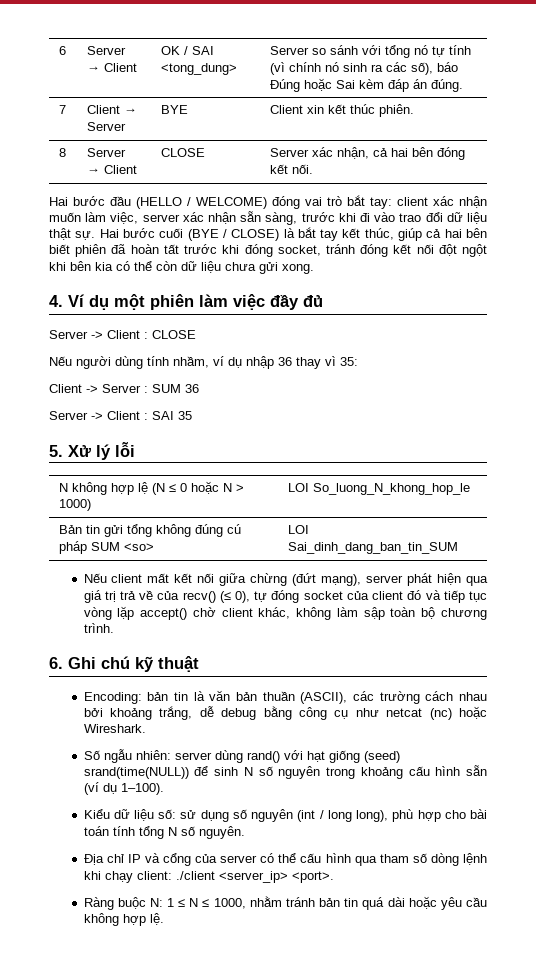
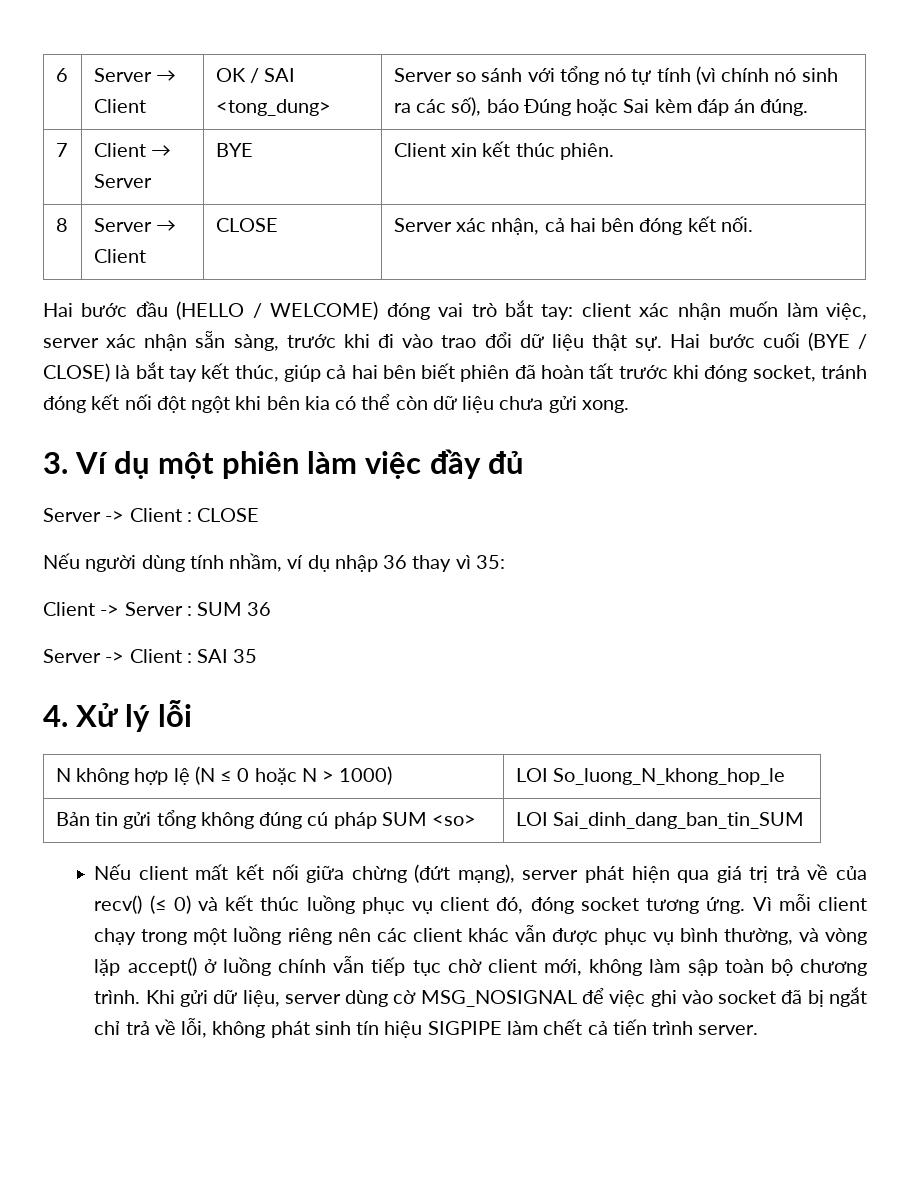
[49,295,63,307] 4. -> [43,452,68,474] 3.
[49,445,63,457] 5. -> [43,705,68,727] 4.
[235,590,487,603] [83,606,188,620] 0), tự đóng socket của client đó và tiếp tục vòng lặp accept() -> [173,894,868,914] [94,925,868,945] [94,956,441,976] 0) và kết thúc luồng phục vụ client đó, đóng socket tương ứng. Vì mỗi client chạy trong một luồng riêng nên các client khác vẫn được phục vụ bình thường, và vòng lặp accept() ở luồng chính vẫn tiếp tục
[258,607,291,619] khác, -> [544,959,583,976] mới,
[49,656,199,672] [83,690,487,704] [83,706,487,720] [83,724,146,733] [83,749,400,763] [83,765,488,779] [83,782,164,795] [83,809,487,822] [83,826,245,839] [83,853,487,866] [83,871,334,883] [83,896,487,910] [83,913,164,926] // 6. Ghi chú kỹ thuật // Encoding: bản tin là văn bản thuần (ASCII), các trường cách nhau bởi khoảng trắng, dễ debug bằng công cụ như netcat (nc) hoặc Wireshark. // Số ngẫu nhiên: server dùng rand() với hạt giống (seed) srand(time(NULL)) để sinh N số nguyên trong khoảng cấu hình sẵn (ví dụ 1–100). // Kiểu dữ liệu số: sử dụng số nguyên (int / long long), phù hợp cho bài toán tính tổng N số nguyên. // Địa chỉ IP và cổng của server có thể cấu hình qua tham số dòng lệnh khi chạy client: ./client <server_ip> <port>. // Ràng buộc N: 1 ≤ N ≤ 1000, nhằm tránh bản tin quá dài hoặc yêu cầu không hợp lệ. -> [145,987,868,1007] [94,1018,759,1038] Khi gửi dữ liệu, server dùng cờ MSG_NOSIGNAL để việc ghi vào socket đã bị ngắt chỉ trả về lỗi, không phát sinh tín hiệu SIGPIPE làm chết cả tiến trình server.

